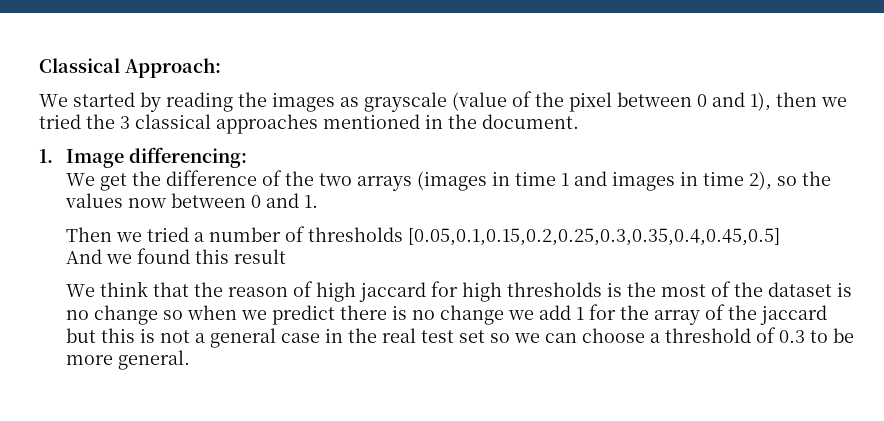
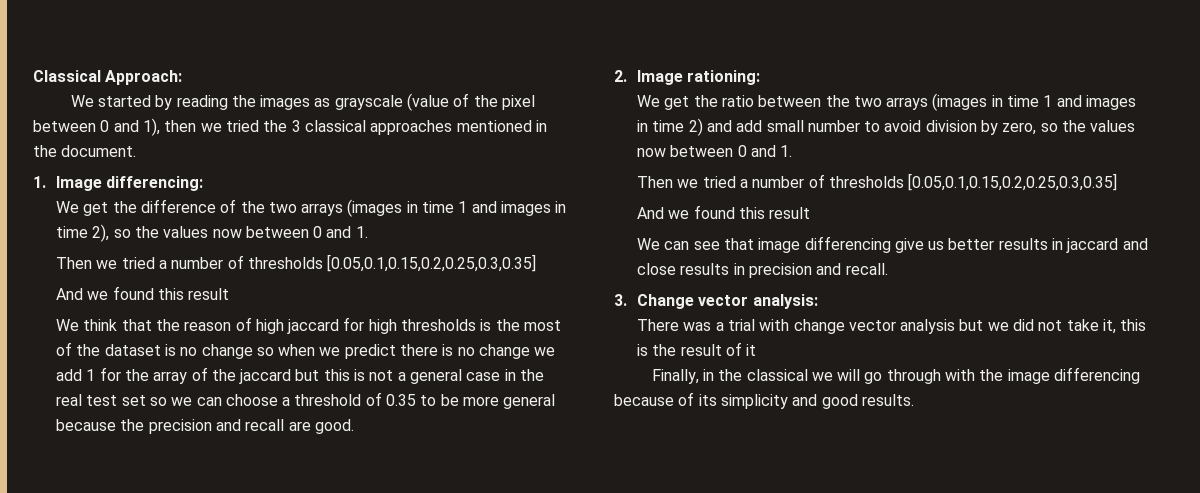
[407,228,780,246] [0.05,0.1,0.15,0.2,0.25,0.3,0.35,0.4,0.45,0.5] -> [327,254,537,272] [0.05,0.1,0.15,0.2,0.25,0.3,0.35]
[778,330,805,343] 0.3 -> [386,394,417,406] 0.35
[117,350,190,370] general. -> [503,394,556,409] [55,419,354,434] [614,70,761,85] [636,93,1137,111] [636,118,1136,136] [636,145,793,157] [636,173,1118,191] [636,205,811,219] [636,236,1148,253] [636,263,888,278] [614,294,818,309] [636,319,1147,334] [636,342,757,356] [651,367,1141,384] [614,392,914,409] general because the precision and recall are good. // 2. Image rationing: // We get the ratio between the two arrays (images in time 1 and images in time 2) and add small number to avoid division by zero, so the values now between 0 and 1. // Then we tried a number of thresholds [0.05,0.1,0.15,0.2,0.25,0.3,0.35] // And we found this result // We can see that image differencing give us better results in jaccard and close results in precision and recall. // 3. Change vector analysis: // There was a trial with change vector analysis but we did not take it, this is the result of it // Finally, in the classical we will go through with the image differencing because of its simplicity and good results.

